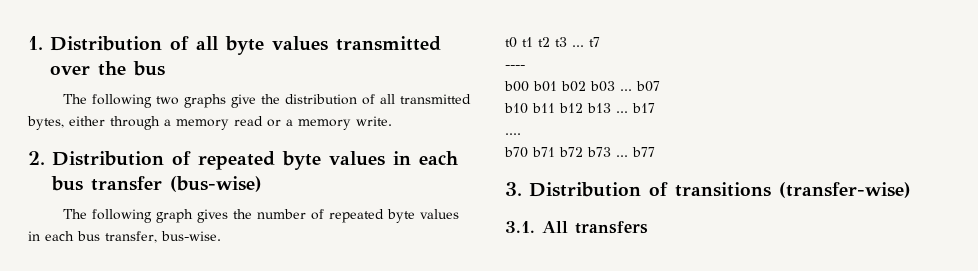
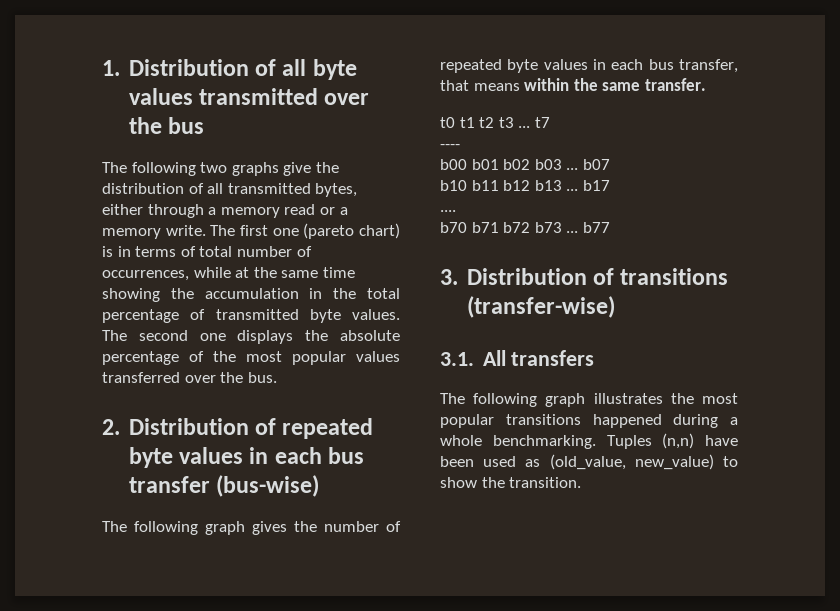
(392, 121) none -> [210,223,400,239] [102,246,312,257] [102,267,355,281] [102,288,400,302] [102,309,400,323] [102,330,400,344] [102,351,400,365] [102,372,277,383] The first one (pareto chart) is in terms of total number of occurrences, while at the same time showing the accumulation in the total percentage of transmitted byte values. The second one displays the absolute percentage of the most popular values transferred over the bus.
[161,231,221,241] bus-wise. -> [440,78,706,91] that means within the same transfer.
(648, 227) none -> [440,393,738,407] [440,414,738,428] [440,433,738,449] [440,454,738,470] [440,477,582,488] // The following graph illustrates the most popular transitions happened during a whole benchmarking. Tuples (n,n) have been used as (old_value, new_value) to show the transition.

